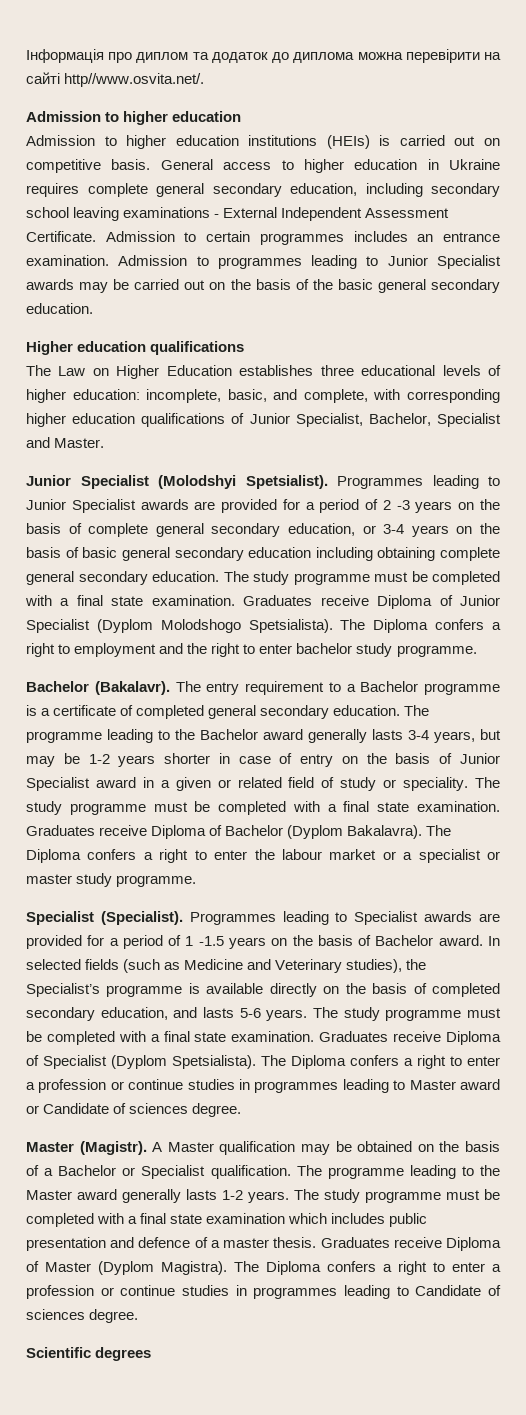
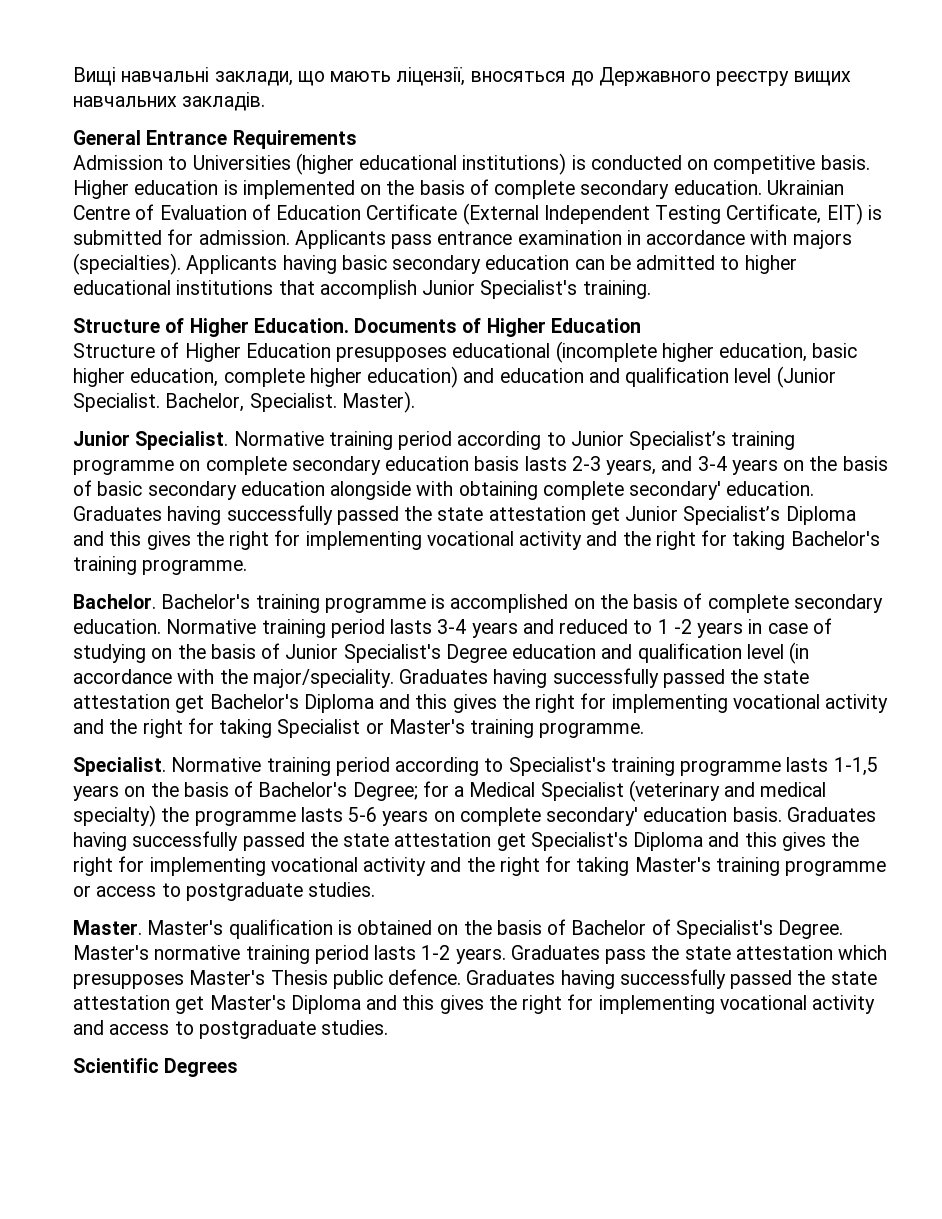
[26,49,502,63] [26,72,205,87] [26,111,242,125] [26,135,500,149] [26,159,500,173] [26,183,500,197] [26,207,450,221] [26,231,501,245] [26,255,501,269] [26,279,500,293] [26,303,93,314] [26,341,245,355] [26,365,502,379] [26,389,500,403] [26,413,502,427] [26,437,105,448] [26,475,500,489] [26,499,501,513] [26,523,376,537] Інформація про диплом та додаток до диплома можна перевірити на сайті http//www.osvita.net/. // Admission to higher education // Admission to higher education institutions (HEIs) is carried out on competitive basis. General access to higher education in Ukraine requires complete general secondary education, including secondary school leaving examinations - External Independent Assessment Certificate. Admission to certain programmes includes an entrance examination. Admission to programmes leading to Junior Specialist awards may be carried out on the basis of the basic general secondary education. // Higher education qualifications // The Law on Higher Education establishes three educational levels of higher education: incomplete, basic, and complete, with corresponding higher education qualifications of Junior Specialist, Bachelor, Specialist and Master. // Junior Specialist (Molodshyi Spetsialist). Programmes leading to Junior Specialist awards are provided for a period of 2 -3 years on the basis of complete general secondary education, or -> [73,67,851,86] [73,92,266,111] [73,130,357,149] [73,153,870,175] [73,179,844,199] [73,203,882,225] [73,229,852,249] [73,253,797,275] [73,280,651,299] [73,318,641,337] [73,341,858,363] [73,366,836,388] [73,391,415,413] [73,431,796,450] [73,456,693,475] Вищі навчальні заклади, що мають ліцензії, вносяться до Державного реєстру вищих навчальних закладів. // General Entrance Requirements // Admission to Universities (higher educational institutions) is conducted on competitive basis. Higher education is implemented on the basis of complete secondary education. Ukrainian Centre of Evaluation of Education Certificate (External Independent Testing Certificate, EIT) is submitted for admission. Applicants pass entrance examination in accordance with majors (specialties). Applicants having basic secondary education can be admitted to higher educational institutions that accomplish Junior Specialist's training. // Structure of Higher Education. Documents of Higher Education // Structure of Higher Education presupposes educational (incomplete higher education, basic higher education, complete higher education) and education and qualification level (Junior Specialist. Bachelor, Specialist. Master). // Junior Specialist. Normative training period according to Junior Specialist’s training programme on complete secondary education basis lasts 2-3 years, and
[121,547,500,561] [26,571,500,585] [25,595,501,609] [26,619,502,633] [26,643,477,657] [26,681,500,695] [26,705,430,719] [26,729,501,743] [26,753,211,767] general secondary education including obtaining complete general secondary education. The study programme must be completed with a final state examination. Graduates receive Diploma of Junior Specialist (Dyplom Molodshogo Spetsialista). The Diploma confers a right to employment and the right to enter bachelor study programme. // Bachelor (Bakalavr). The entry requirement to a Bachelor programme is a certificate of completed general secondary education. The programme leading to the Bachelor award generally lasts 3-4 years, but may be 1-2 years shorter -> [147,481,815,500] [73,505,856,525] [73,530,880,550] [73,556,248,575] [73,593,883,613] [73,619,744,638] secondary education alongside with obtaining complete secondary' education. Graduates having successfully passed the state attestation get Junior Specialist’s Diploma and this gives the right for implementing vocational activity and the right for taking Bachelor's training programme. // Bachelor. Bachelor's training programme is accomplished on the basis of complete secondary education. Normative training period lasts 3-4 years and reduced to 1 -2 years
[300,754,334,767] entry -> [73,644,146,663] studying
[26,777,501,791] [26,801,500,815] [26,825,452,839] [26,849,501,863] [26,873,197,887] [26,911,501,925] [26,935,500,949] [26,959,427,973] [26,983,501,997] [26,1007,502,1021] [26,1031,502,1045] [26,1055,500,1069] [26,1079,500,1093] [26,1103,242,1117] [26,1141,352,1155] Specialist award in a given or related field of study or speciality. The study programme must be completed with a final state examination. Graduates receive Diploma of Bachelor (Dyplom Bakalavra). The Diploma confers a right to enter the labour market or a specialist or master study programme. // Specialist (Specialist). Programmes leading to Specialist awards are provided for a period of 1 -1.5 years on the basis of Bachelor award. In selected fields (such as Medicine and Veterinary studies), the Specialist’s programme is available directly on the basis of completed secondary education, and lasts 5-6 years. The study programme must be completed with a final state examination. Graduates receive Diploma of Specialist (Dyplom Spetsialista). The Diploma confers a right to enter a profession or continue studies in programmes leading to Master award or Candidate of sciences degree. // Master (Magistr). A Master qualification may be -> [343,642,810,664] [73,668,810,688] [73,693,889,713] [73,718,645,738] [73,757,878,776] [73,780,827,802] [73,805,876,827] [73,831,860,851] [73,856,887,876] [73,882,376,901] [73,919,352,939] Specialist's Degree education and qualification level (in accordance with the major/speciality. Graduates having successfully passed the state attestation get Bachelor's Diploma and this gives the right for implementing vocational activity and the right for taking Specialist or Master's training programme. // Specialist. Normative training period according to Specialist's training programme lasts 1-1,5 years on the basis of Bachelor's Degree; for a Medical Specialist (veterinary and medical specialty) the programme lasts 5-6 years on complete secondary' education basis. Graduates having successfully passed the state attestation get Specialist's Diploma and this gives the right for implementing vocational activity and the right for taking Master's training programme or access to postgraduate studies. // Master. Master's qualification is
[44,1165,501,1179] [26,1189,500,1203] [26,1213,428,1227] [26,1237,502,1251] [26,1261,501,1275] [26,1285,502,1299] [26,1309,139,1323] a Bachelor or Specialist qualification. The programme leading to the Master award generally lasts 1-2 years. The study programme must be completed with a final state examination which includes public presentation and defence of a master thesis. Graduates receive Diploma of Master (Dyplom Magistra). The Diploma confers a right to enter a profession or continue studies in programmes leading to Candidate of sciences degree. -> [571,919,844,939] [73,945,888,964] [73,969,877,989] [73,994,876,1014] [73,1020,389,1039] Bachelor of Specialist's Degree. Master's normative training period lasts 1-2 years. Graduates pass the state attestation which presupposes Master's Thesis public defence. Graduates having successfully passed the state attestation get Master's Diploma and this gives the right for implementing vocational activity and access to postgraduate studies.
[95,1347,152,1361] degrees -> [164,1058,239,1077] Degrees

